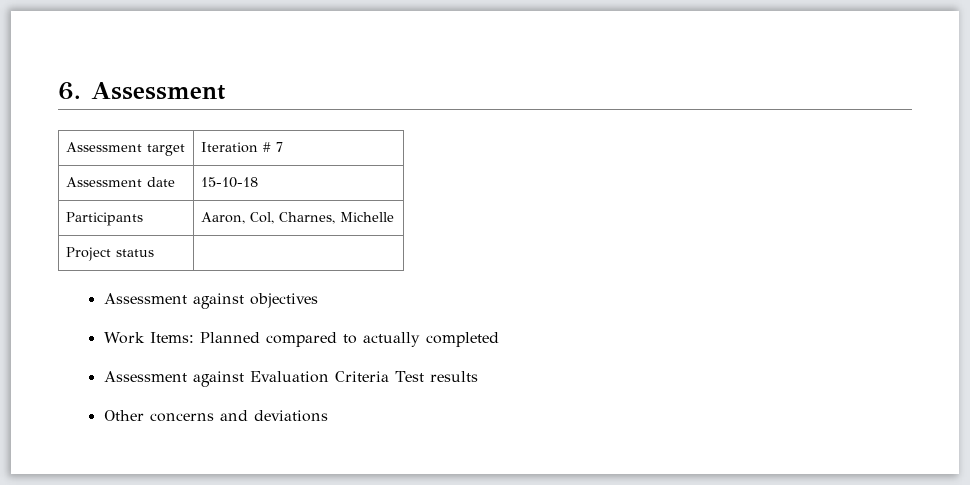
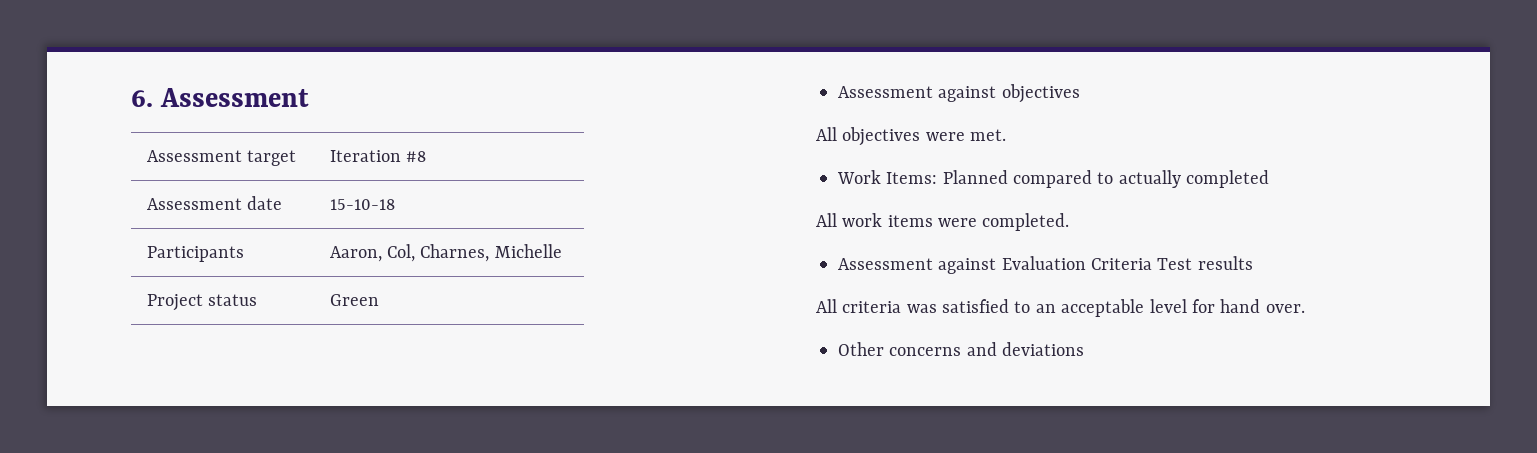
[262,142,283,152] # 7 -> [406,151,427,162] #8
(154, 253) none -> [329,294,379,306] Green
(318, 300) none -> [815,127,1007,146] // All objectives were met.
(500, 339) none -> [815,213,1070,231] // All work items were completed.
(479, 376) none -> [815,299,1305,317] // All criteria was satisfied to an acceptable level for hand over.

